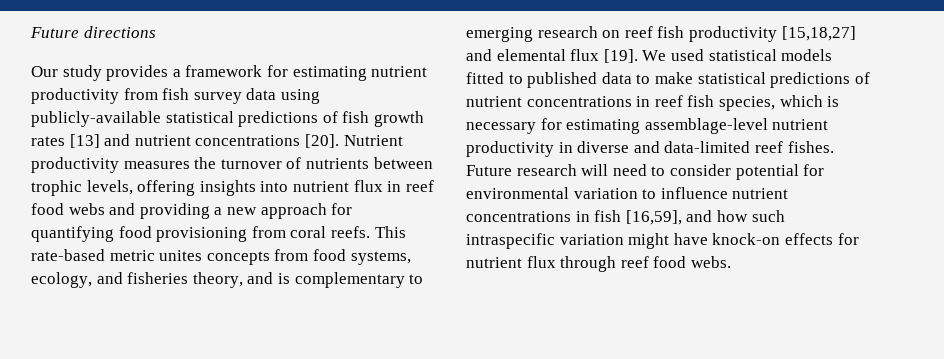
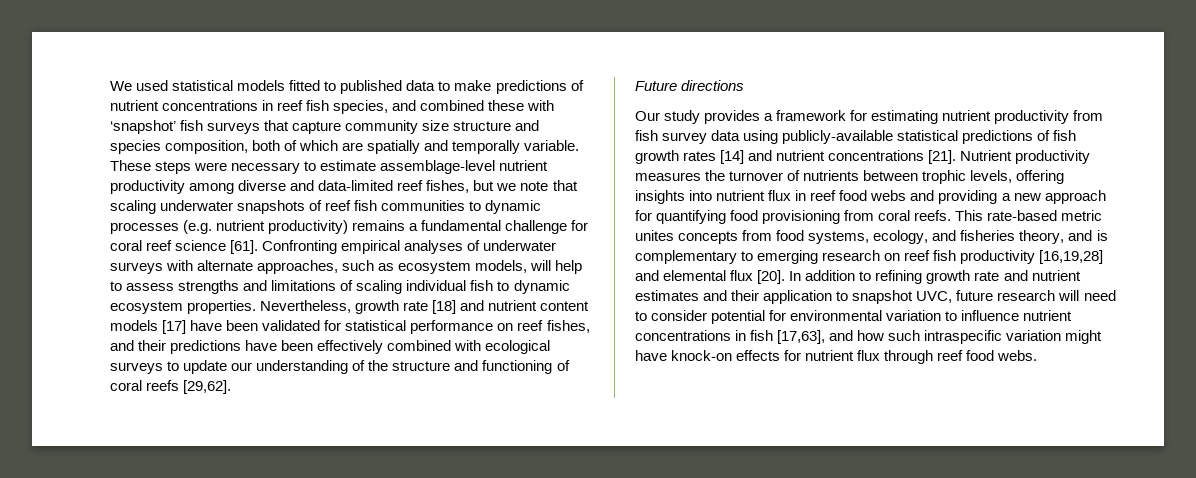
(30, 32) none -> [110,80,584,94] [110,100,555,114] [110,120,540,134] [110,140,580,154] [110,160,549,174] [110,180,578,194] [110,200,542,214] [110,220,589,234] [110,240,557,254] [110,260,583,274] [110,280,570,294] [110,300,590,314] [110,320,590,334] [110,340,551,354] [110,360,570,374] [110,380,232,394] We used statistical models fitted to published data to make predictions of nutrient concentrations in reef fish species, and combined these with ‘snapshot’ fish surveys that capture community size structure and species composition, both of which are spatially and temporally variable. These steps were necessary to estimate assemblage-level nutrient productivity among diverse and data-limited reef fishes, but we note that scaling underwater snapshots of reef fish communities to dynamic processes (e.g. nutrient productivity) remains a fundamental challenge for coral reef science [61]. Confronting empirical analyses of underwater surveys with alternate approaches, such as ecosystem models, will help to assess strengths and limitations of scaling individual fish to dynamic ecosystem properties. Nevertheless, growth rate [18] and nutrient content models [17] have been validated for statistical performance on reef fishes, and their predictions have been effectively combined with ecological surveys to update our understanding of the structure and functioning of coral reefs [29,62]. //
[69,134,100,148] [13] -> [720,150,745,164] [14]
[304,134,339,148] [20]. -> [928,150,957,164] [21].
[781,26,856,41] [15,18,27] -> [1039,250,1104,264] [16,19,28]
[603,49,833,63] [466,72,870,88] [466,95,840,111] [466,118,829,134] [466,141,834,157] [466,165,512,176] [19]. We used statistical models fitted to published data to make statistical predictions of nutrient concentrations in reef fish species, which is necessary for estimating assemblage-level nutrient productivity in diverse and data-limited reef fishes. Future -> [757,270,1081,284] [635,290,994,304] [20]. In addition to refining growth rate and nutrient estimates and their application to snapshot UVC, future
[625,210,682,225] [16,59], -> [777,330,826,344] [17,63],

